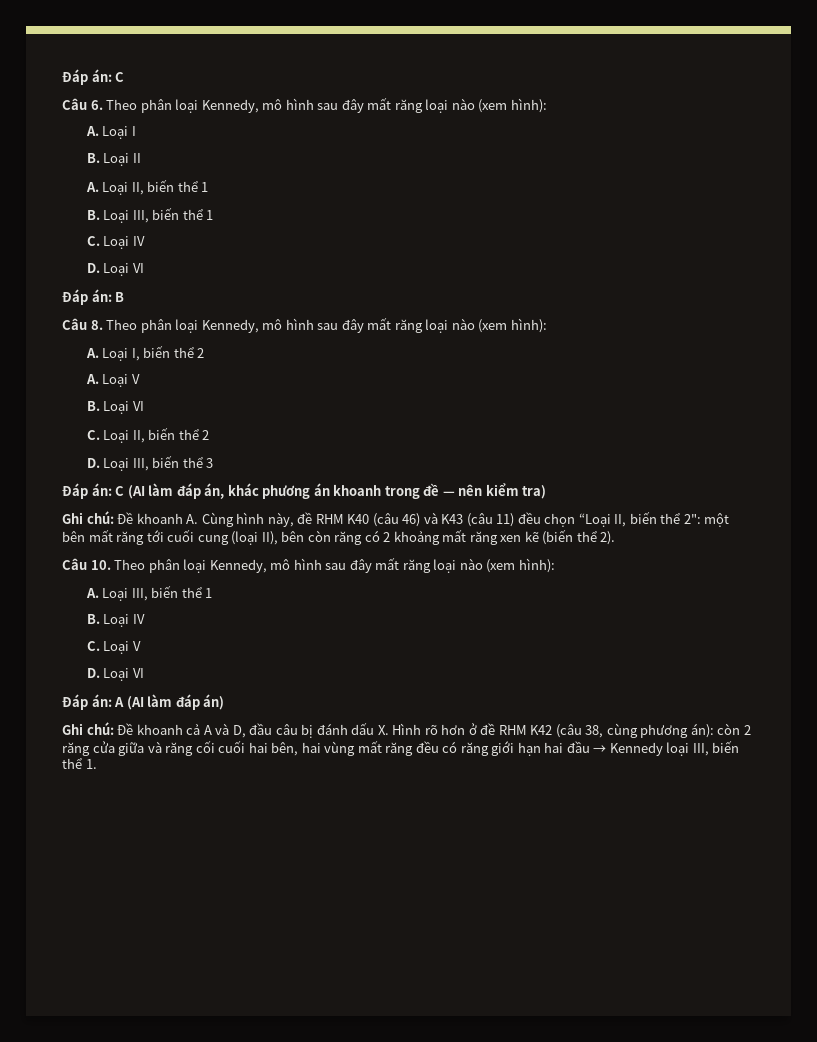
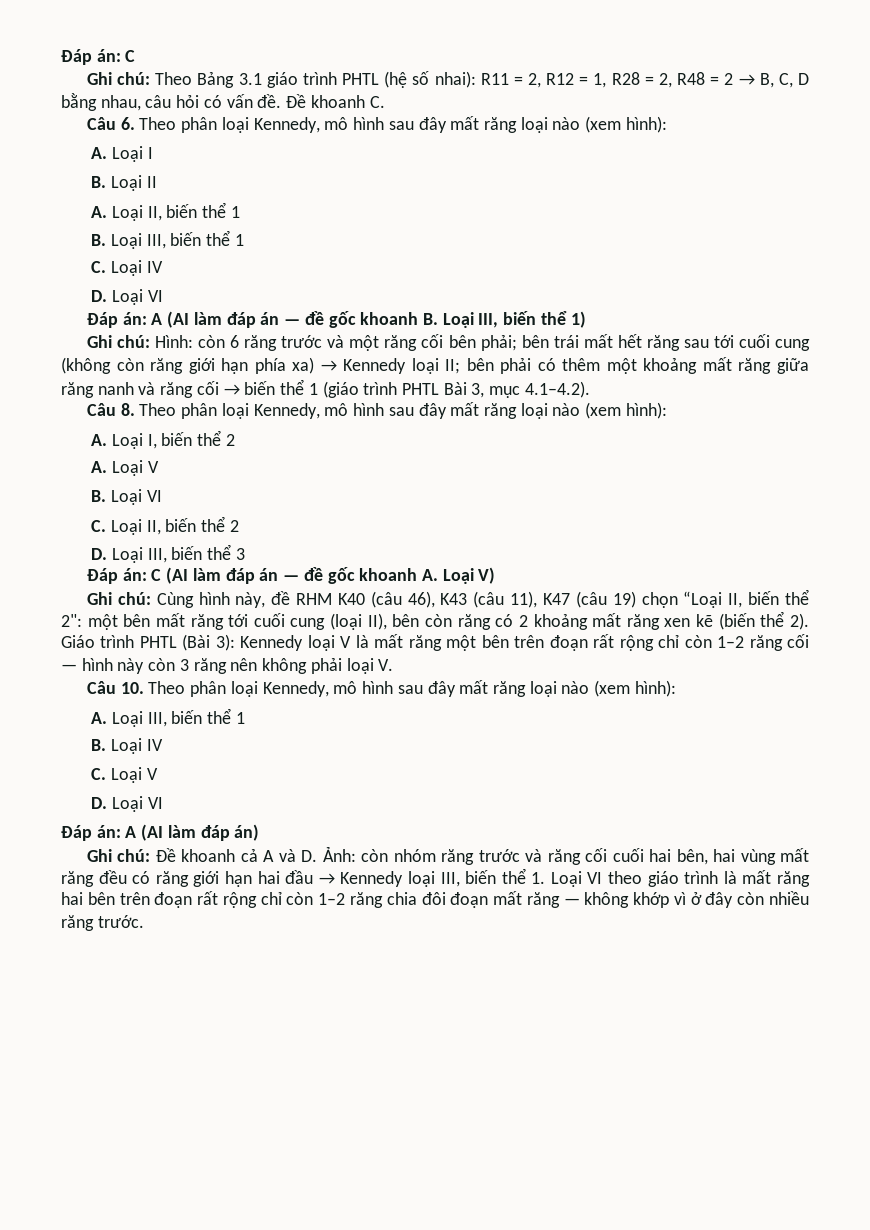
[62,69,125,85] Đáp án: C -> [61,49,136,65] [86,71,810,88] [61,93,385,111] Đáp án: C // Ghi chú: Theo Bảng 3.1 giáo trình PHTL (hệ số nhai): R11 = 2, R12 = 1, R28 = 2, R48 = 2 → B, C, D bằng nhau, câu hỏi có vấn đề. Đề khoanh C.
[115,292,125,302] B -> [151,311,586,328] [86,334,811,351] [61,357,809,374] [61,379,590,398] A (AI làm đáp án — đề gốc khoanh B. Loại III, biến thể 1) // Ghi chú: Hình: còn 6 răng trước và một răng cối bên phải; bên trái mất hết răng sau tới cuối cung (không còn răng giới hạn phía xa) → Kennedy loại II; bên phải có thêm một khoảng mất răng giữa răng nanh và răng cối → biến thể 1 (giáo trình PHTL Bài 3, mục 4.1–4.2).
[204,483,547,499] [62,511,199,524] án, khác phương án khoanh trong đề — nên kiểm tra) // Ghi chú: Đề khoanh A. -> [259,567,496,584] [86,592,151,605] án — đề gốc khoanh A. Loại V) // Ghi chú:
[402,512,541,527] 46) và K43 (câu 11) đều -> [407,591,636,608] 46), K43 (câu 11), K47 (câu 19)
(616, 538) none -> [61,634,810,651] [61,658,394,674] Giáo trình PHTL (Bài 3): Kennedy loại V là mất răng một bên trên đoạn rất rộng chỉ còn 1–2 răng cối — hình này còn 3 răng nên không phải loại V.
[232,722,751,738] [62,741,145,756] D, đầu câu bị đánh dấu X. Hình rõ hơn ở đề RHM K42 (câu 38, cùng phương án): còn 2 răng cửa giữa -> [301,846,520,865] D. Ảnh: còn nhóm răng trước
(97, 764) none -> [550,870,811,887] [61,891,809,908] [61,915,144,931] Loại VI theo giáo trình là mất răng hai bên trên đoạn rất rộng chỉ còn 1–2 răng chia đôi đoạn mất răng — không khớp vì ở đây còn nhiều răng trước.

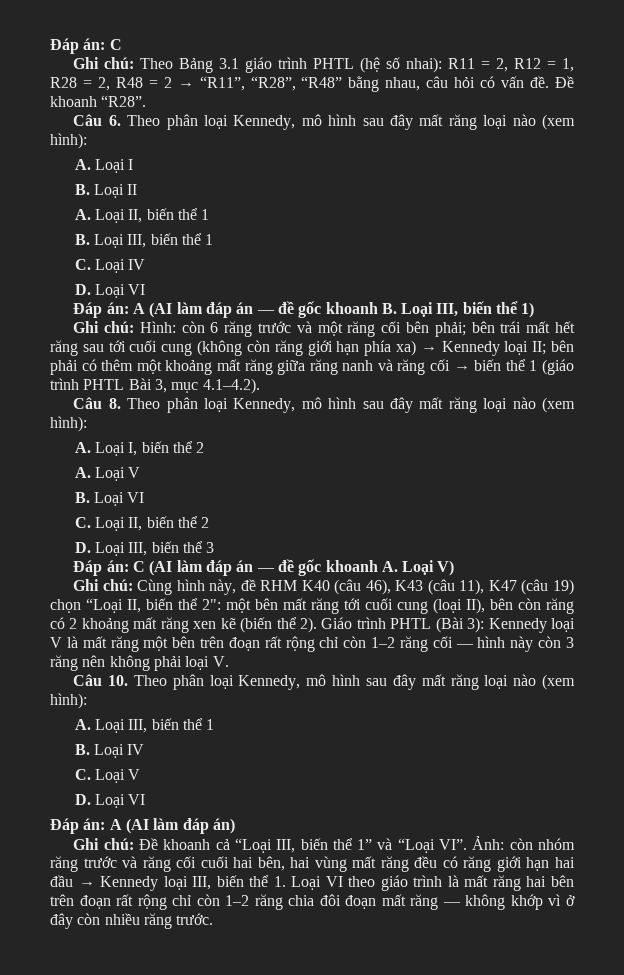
[759,73,810,88] B, C, D -> [199,76,343,91] “R11”, “R28”, “R48”
[369,96,385,108] C. -> [101,95,147,107] “R28”.
[263,849,318,862] A và D. -> [234,838,468,853] “Loại III, biến thể 1” và “Loại VI”.

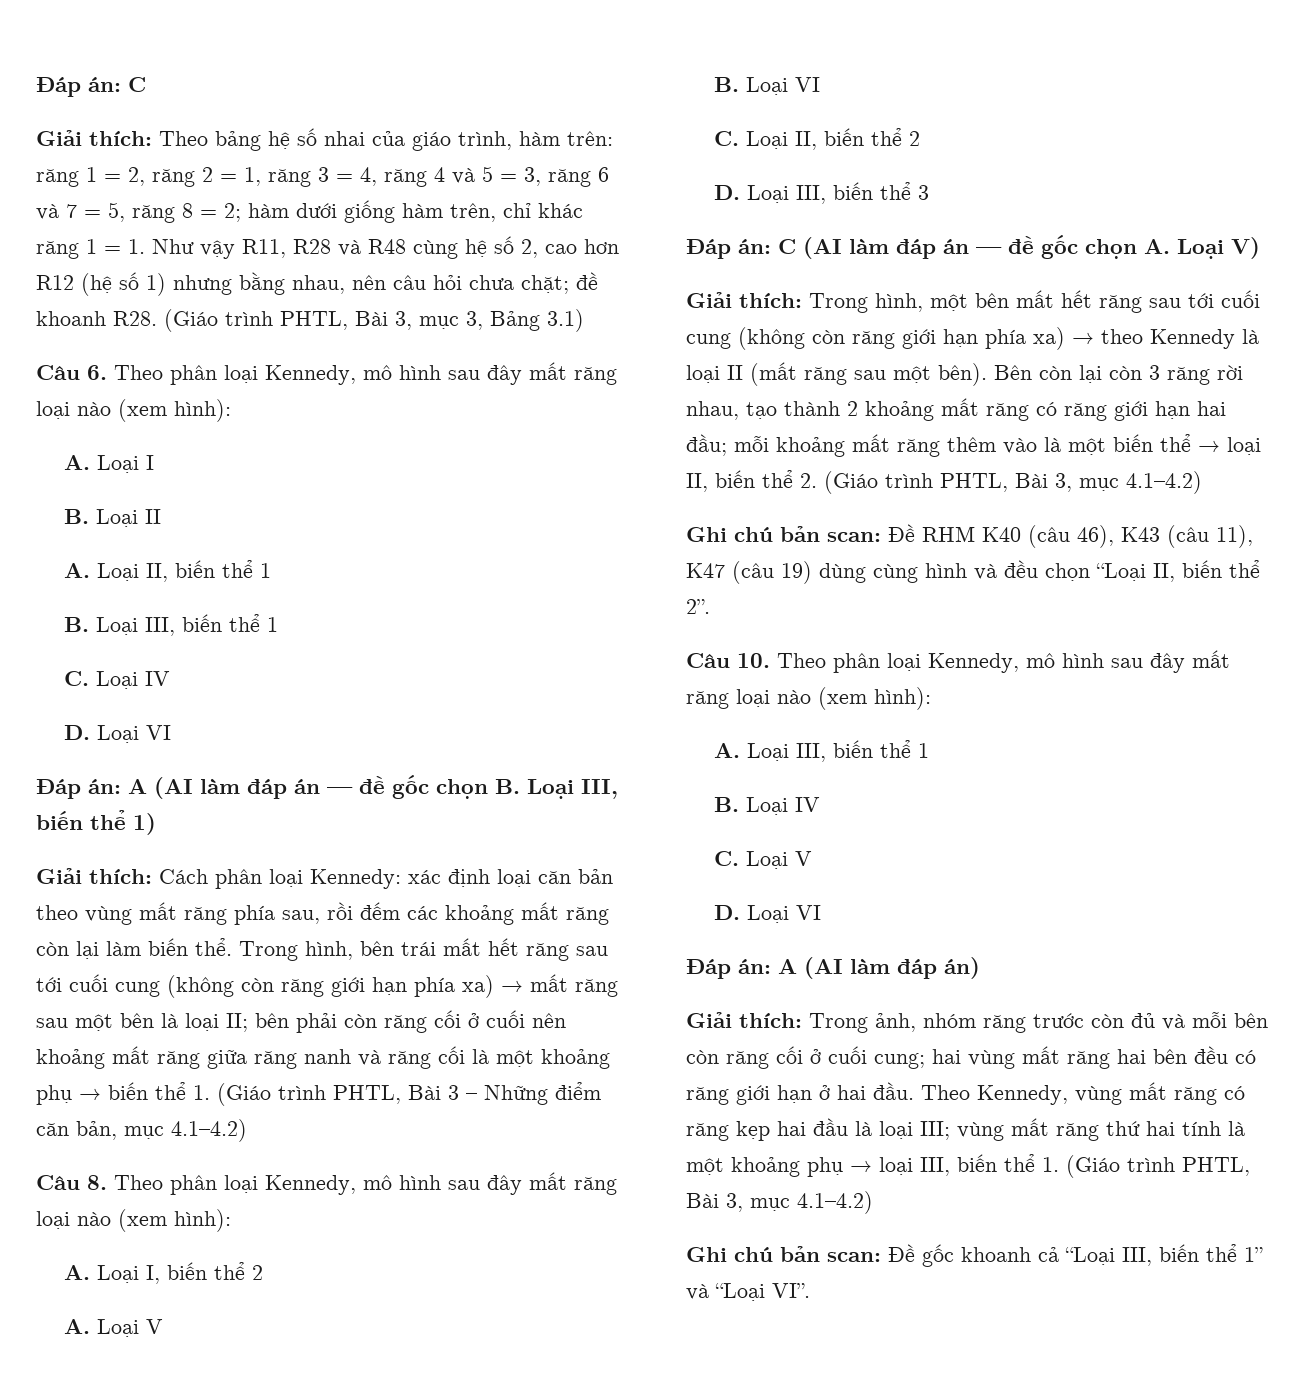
[73,57,575,73] [50,76,343,91] Ghi chú: Theo Bảng 3.1 giáo trình PHTL (hệ số nhai): R11 = 2, R12 = 1, R28 = 2, R48 = 2 → “R11”, “R28”, “R48” -> [36,128,613,151] [36,166,609,187] [36,200,583,223] [36,236,619,259] [36,272,232,296] Giải thích: Theo bảng hệ số nhai của giáo trình, hàm trên: răng 1 = 2, răng 2 = 1, răng 3 = 4, răng 4 và 5 = 3, răng 6 và 7 = 5, răng 8 = 2; hàm dưới giống hàm trên, chỉ khác răng 1 = 1. Như vậy R11, R28 và R48 cùng hệ số 2, cao hơn R12 (hệ số 1) nhưng
(421, 84) none -> [352,275,386,290] nên
[480,76,574,88] [50,95,147,107] có vấn đề. Đề khoanh “R28”. -> [469,272,598,294] [36,309,584,332] chưa chặt; đề khoanh R28. (Giáo trình PHTL, Bài 3, mục 3, Bảng 3.1)
[325,302,378,314] khoanh -> [436,779,488,799] chọn
[73,321,466,337] Ghi chú: Hình: còn 6 răng trước và một răng cối bên phải; -> [36,868,613,889] [36,902,609,925] [36,938,353,961] Giải thích: Cách phân loại Kennedy: xác định loại căn bản theo vùng mất răng phía sau, rồi đếm các khoảng mất răng còn lại làm biến thể. Trong hình,
[441,340,574,356] [50,359,162,375] Kennedy loại II; bên phải có thêm một -> [530,974,618,997] [36,1010,566,1033] mất răng sau một bên là loại II; bên phải còn răng cối ở cuối nên
[453,359,574,375] [50,378,260,394] → biến thể 1 (giáo trình PHTL Bài 3, mục 4.1–4.2). -> [472,1049,610,1069] [36,1082,601,1106] [36,1119,247,1142] là một khoảng phụ → biến thể 1. (Giáo trình PHTL, Bài 3 – Những điểm căn bản, mục 4.1–4.2)
[325,560,378,572] khoanh -> [1085,239,1137,259] chọn
[73,579,256,595] Ghi chú: Cùng hình này, đề -> [686,290,1260,313] [686,327,1259,350] [686,362,1243,386] [686,398,1226,421] [686,434,1261,457] [686,470,1202,494] [686,524,915,542] Giải thích: Trong hình, một bên mất hết răng sau tới cuối cung (không còn răng giới hạn phía xa) → theo Kennedy là loại II (mất răng sau một bên). Bên còn lại còn 3 răng rời nhau, tạo thành 2 khoảng mất răng có răng giới hạn hai đầu; mỗi khoảng mất răng thêm vào là một biến thể → loại II, biến thể 2. (Giáo trình PHTL, Bài 3, mục 4.1–4.2) // Ghi chú bản scan: Đề
(574, 587) none -> [819,560,1038,583] dùng cùng hình và đều
[202,598,574,614] [50,617,575,633] [50,636,575,652] [50,655,229,671] 2": một bên mất răng tới cuối cung (loại II), bên còn răng có 2 khoảng mất răng xen kẽ (biến thể 2). Giáo trình PHTL (Bài 3): Kennedy loại V là mất răng một bên trên đoạn rất rộng chỉ còn 1–2 răng cối — hình này còn 3 răng nên không phải loại V. -> [686,599,710,614] 2”.
[73,838,158,850] Ghi chú: Đề -> [686,1012,1268,1033] [686,1046,1256,1069] [686,1082,1245,1105] [686,1118,1245,1141] [686,1154,1250,1178] [686,1191,873,1214] [686,1244,954,1267] Giải thích: Trong ảnh, nhóm răng trước còn đủ và mỗi bên còn răng cối ở cuối cung; hai vùng mất răng hai bên đều có răng giới hạn ở hai đầu. Theo Kennedy, vùng mất răng có răng kẹp hai đầu là loại III; vùng mất răng thứ hai tính là một khoảng phụ → loại III, biến thể 1. (Giáo trình PHTL, Bài 3, mục 4.1–4.2) // Ghi chú bản scan: Đề gốc
[472,836,575,850] [50,856,575,872] [50,875,574,891] [50,894,575,910] [50,913,214,929] Ảnh: còn nhóm răng trước và răng cối cuối hai bên, hai vùng mất răng đều có răng giới hạn hai đầu → Kennedy loại III, biến thể 1. Loại VI theo giáo trình là mất răng hai bên trên đoạn rất rộng chỉ còn 1–2 răng chia đôi đoạn mất răng — không khớp vì ở đây còn nhiều răng trước. -> (810, 1290) none

